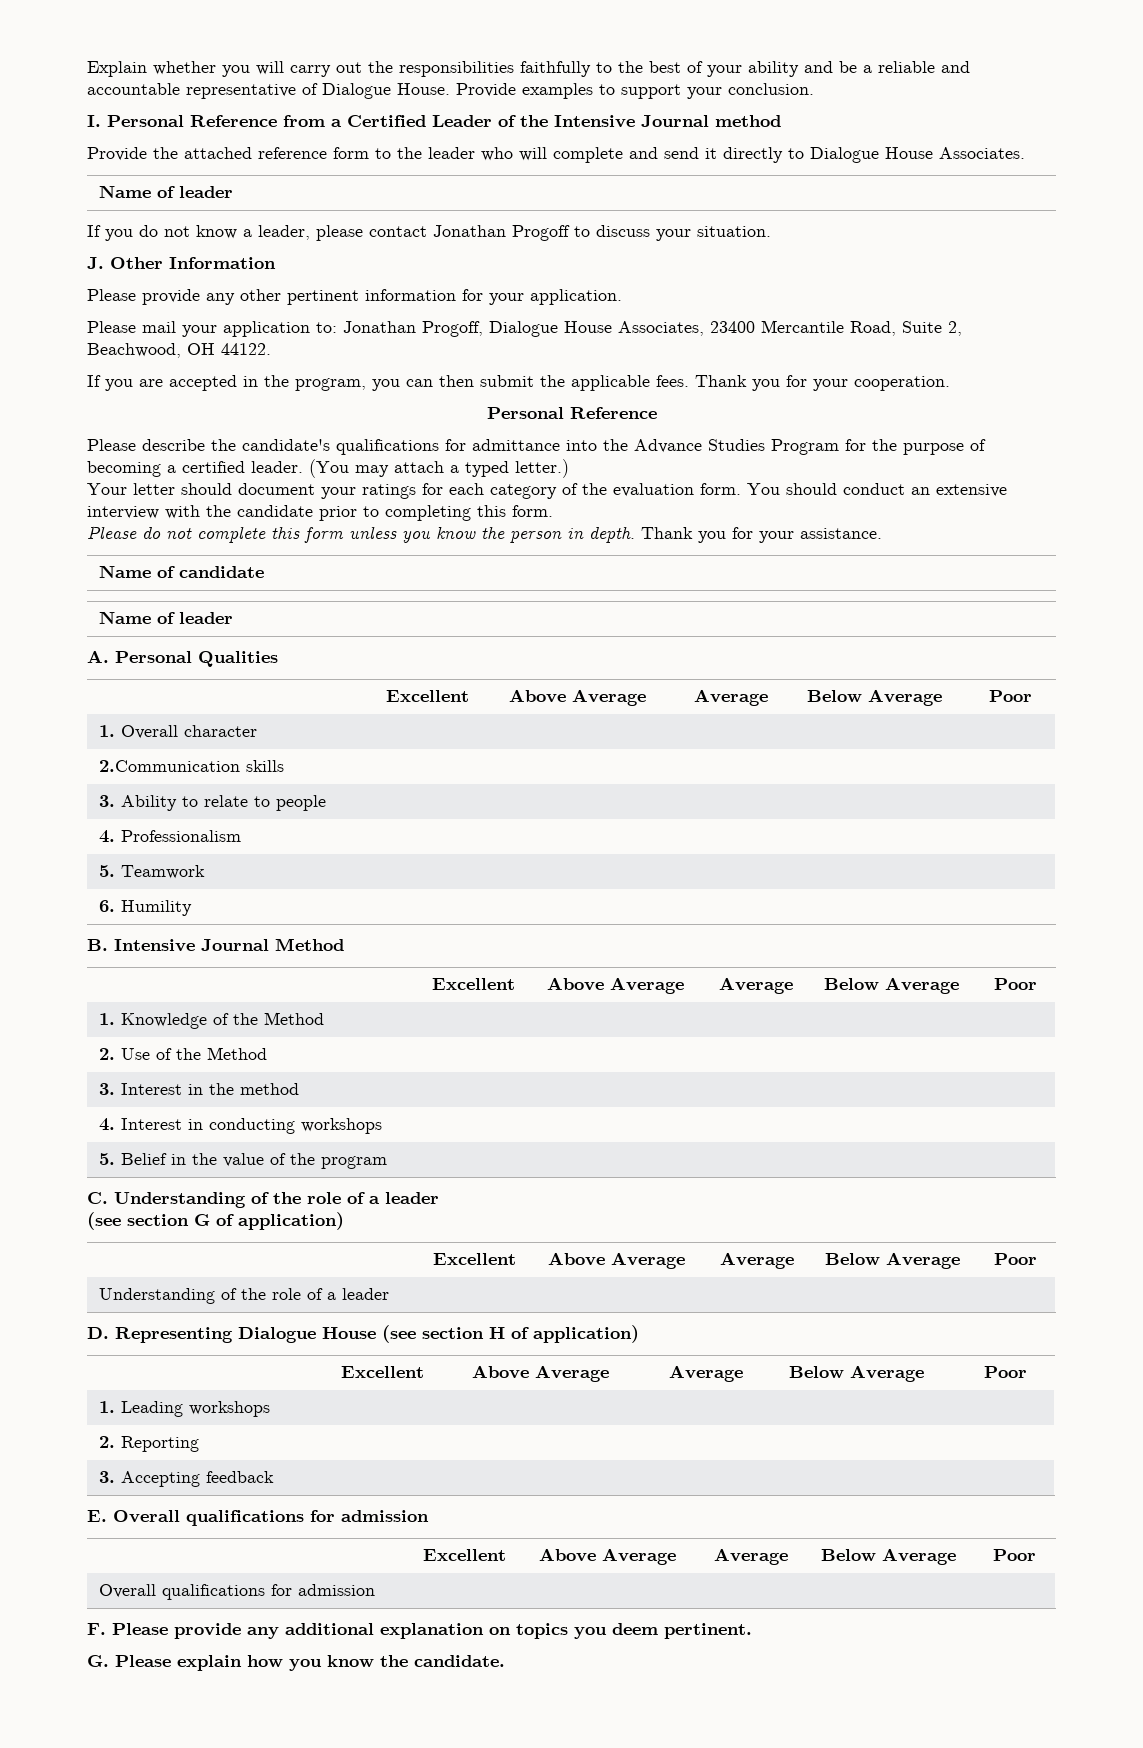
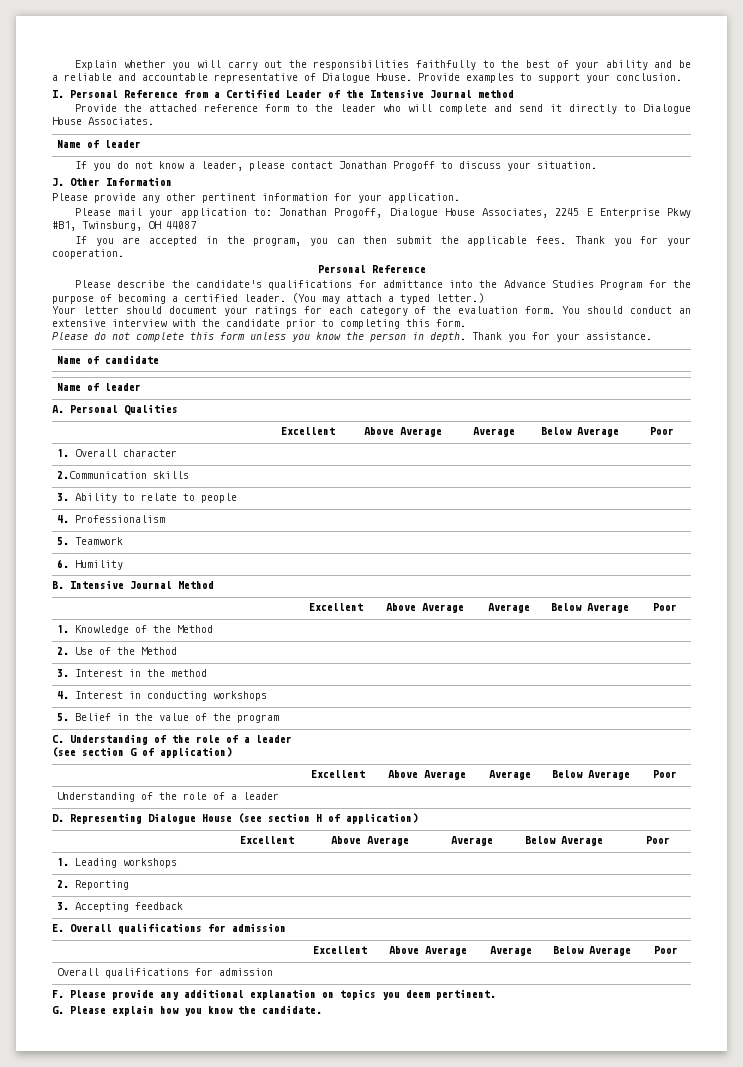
[710,320,962,336] [87,343,271,358] 23400 Mercantile Road, Suite 2, Beachwood, OH 44122. -> [555,208,691,218] [52,221,196,231] 2245 E Enterprise Pkwy #B1, Twinsburg, OH 44087

